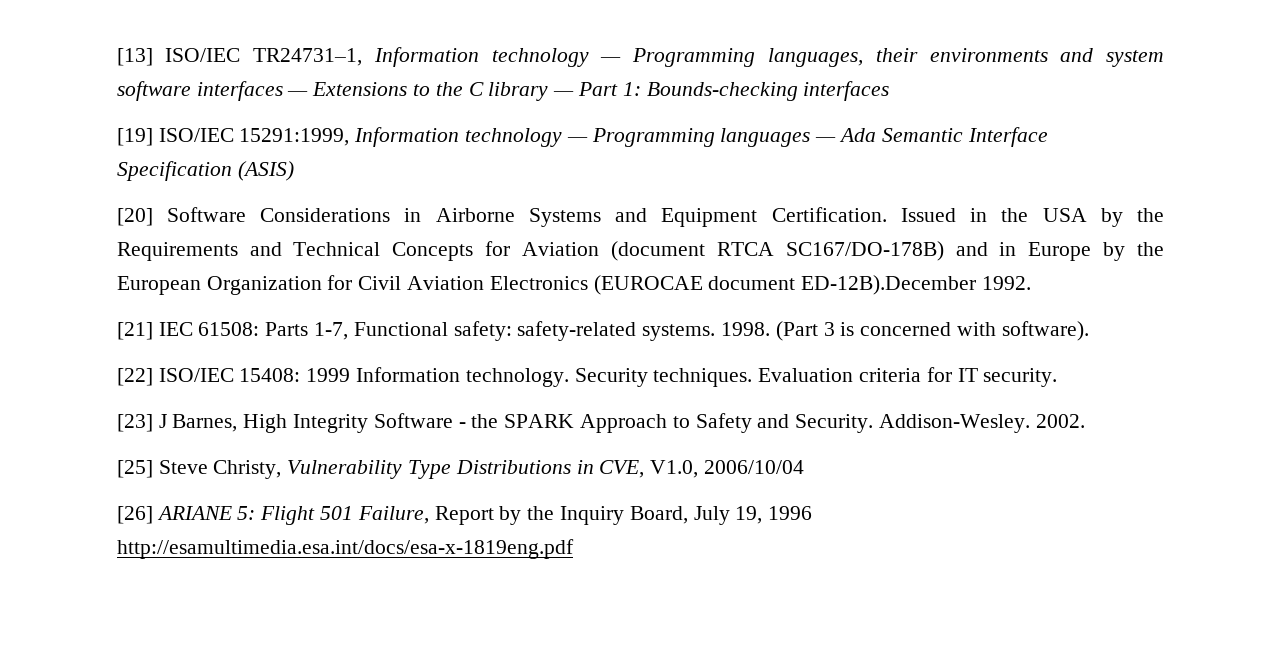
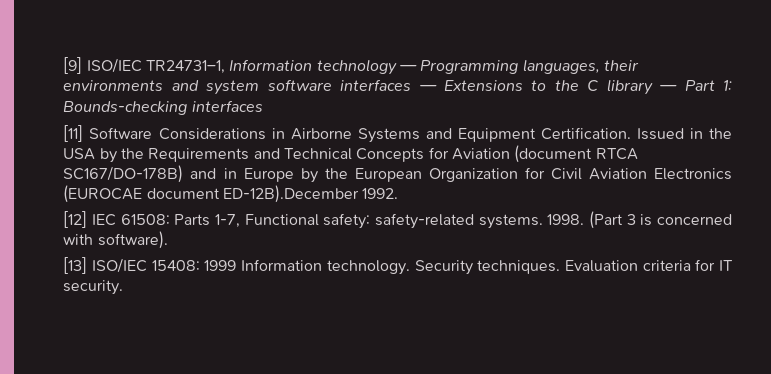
[116,48,153,66] [13] -> [63,57,83,74] [9]
[116,127,1048,147] [116,161,294,181] [116,208,153,226] [19] ISO/IEC 15291:1999, Information technology — Programming languages — Ada Semantic Interface Specification (ASIS) // [20] -> [63,125,84,142] [11]
[116,322,153,340] [21] -> [63,211,88,228] [12]
[116,368,153,386] [22] -> [63,257,88,274] [13]
[116,413,1085,433] [116,460,804,479] [116,506,813,525] [116,539,574,559] // [23] J Barnes, High Integrity Software - the SPARK Approach to Safety and Security. Addison-Wesley. 2002. // [25] Steve Christy, Vulnerability Type Distributions in CVE, V1.0, 2006/10/04 // [26] ARIANE 5: Flight 501 Failure, Report by the Inquiry Board, July 19, 1996 http://esamultimedia.esa.int/docs/esa-x-1819eng.pdf -> (124, 287) none

